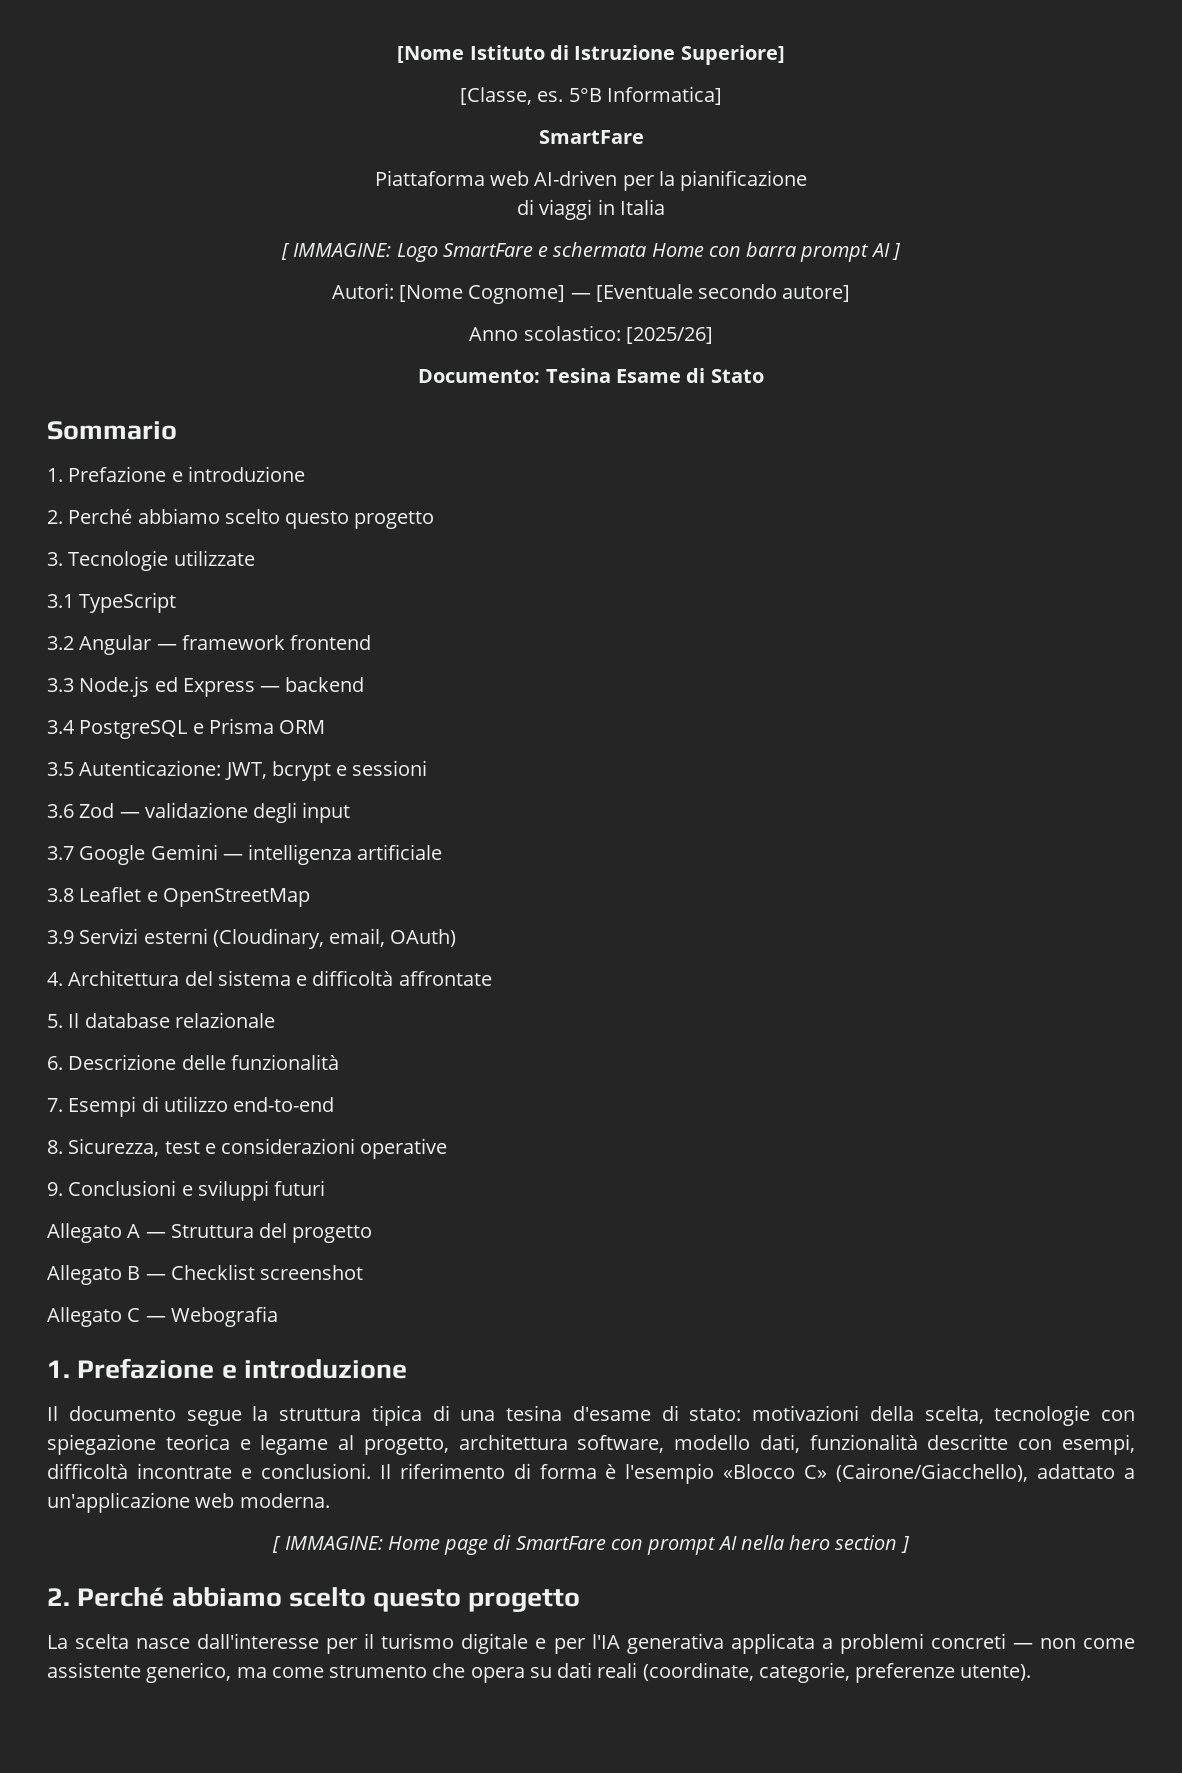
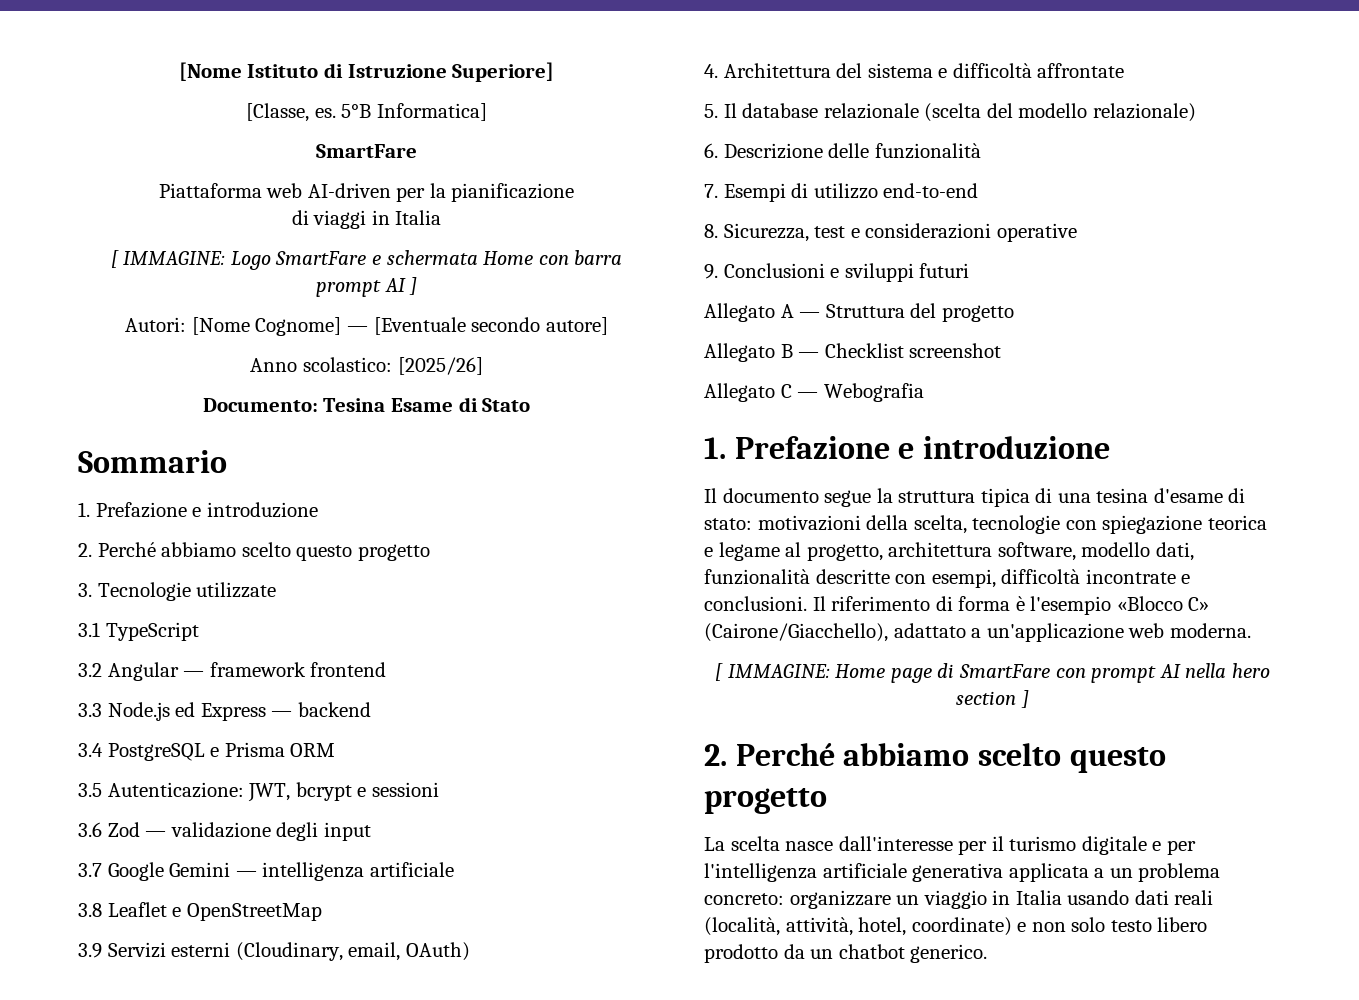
(275, 1020) none -> [924,103,1196,122] (scelta del modello relazionale)
[591,1634,620,1649] l'IA -> [704,863,907,882] l'intelligenza artificiale
[839,1633,1135,1654] [47,1662,1032,1683] problemi concreti — non come assistente generico, ma come strumento che opera su dati reali (coordinate, categorie, preferenze utente). -> [1109,863,1221,882] [704,890,1214,909] [704,917,1208,936] [704,944,988,963] un problema concreto: organizzare un viaggio in Italia usando dati reali (località, attività, hotel, coordinate) e non solo testo libero prodotto da un chatbot generico.

